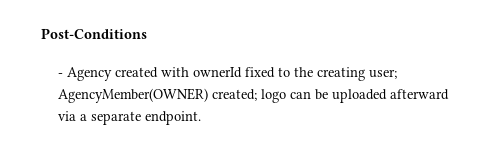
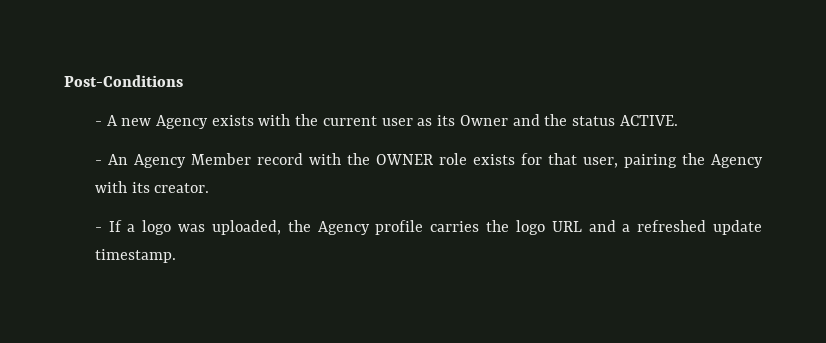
[67,67,398,81] [58,88,450,103] [58,111,202,125] Agency created with ownerId fixed to the creating user; AgencyMember(OWNER) created; logo can be uploaded afterward via a separate endpoint. -> [106,114,678,129] [94,153,763,168] [94,181,210,193] [94,220,762,235] [94,249,176,263] A new Agency exists with the current user as its Owner and the status ACTIVE. // - An Agency Member record with the OWNER role exists for that user, pairing the Agency with its creator. // - If a logo was uploaded, the Agency profile carries the logo URL and a refreshed update timestamp.

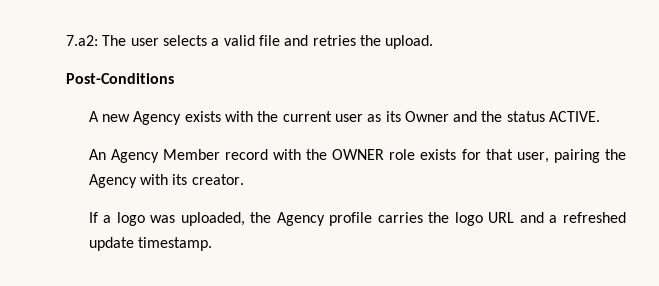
(64, 81) none -> [66,35,434,49] 7.a2: The user selects a valid file and retries the upload. //
[94,121,102,126] - -> (174, 78) none
[94,160,102,165] - -> (601, 116) none
[94,227,102,232] - -> (244, 179) none

